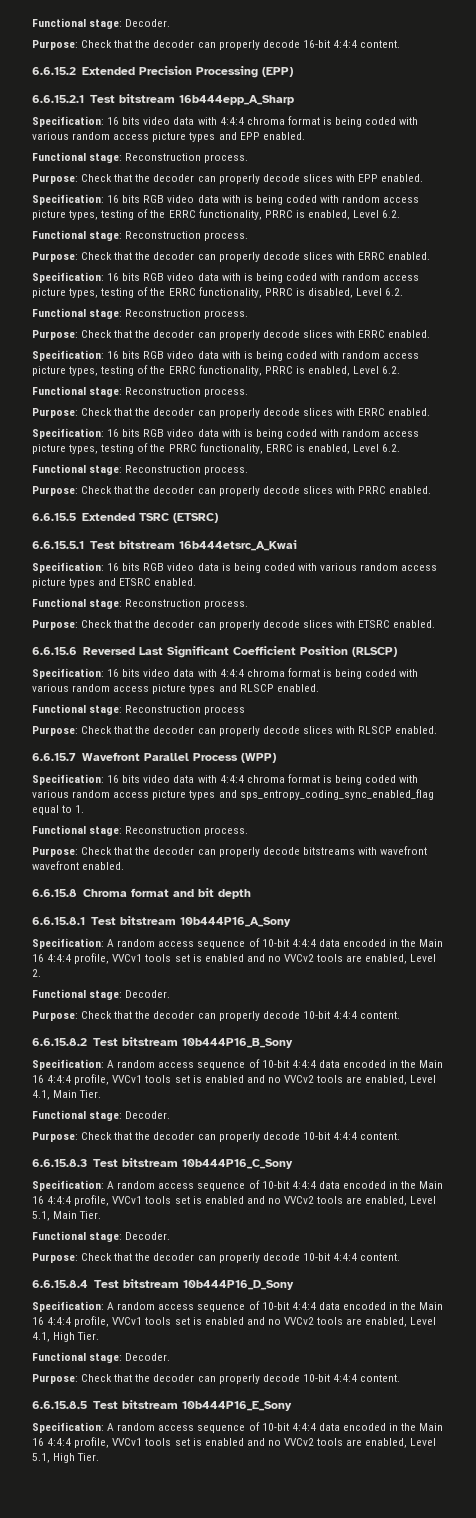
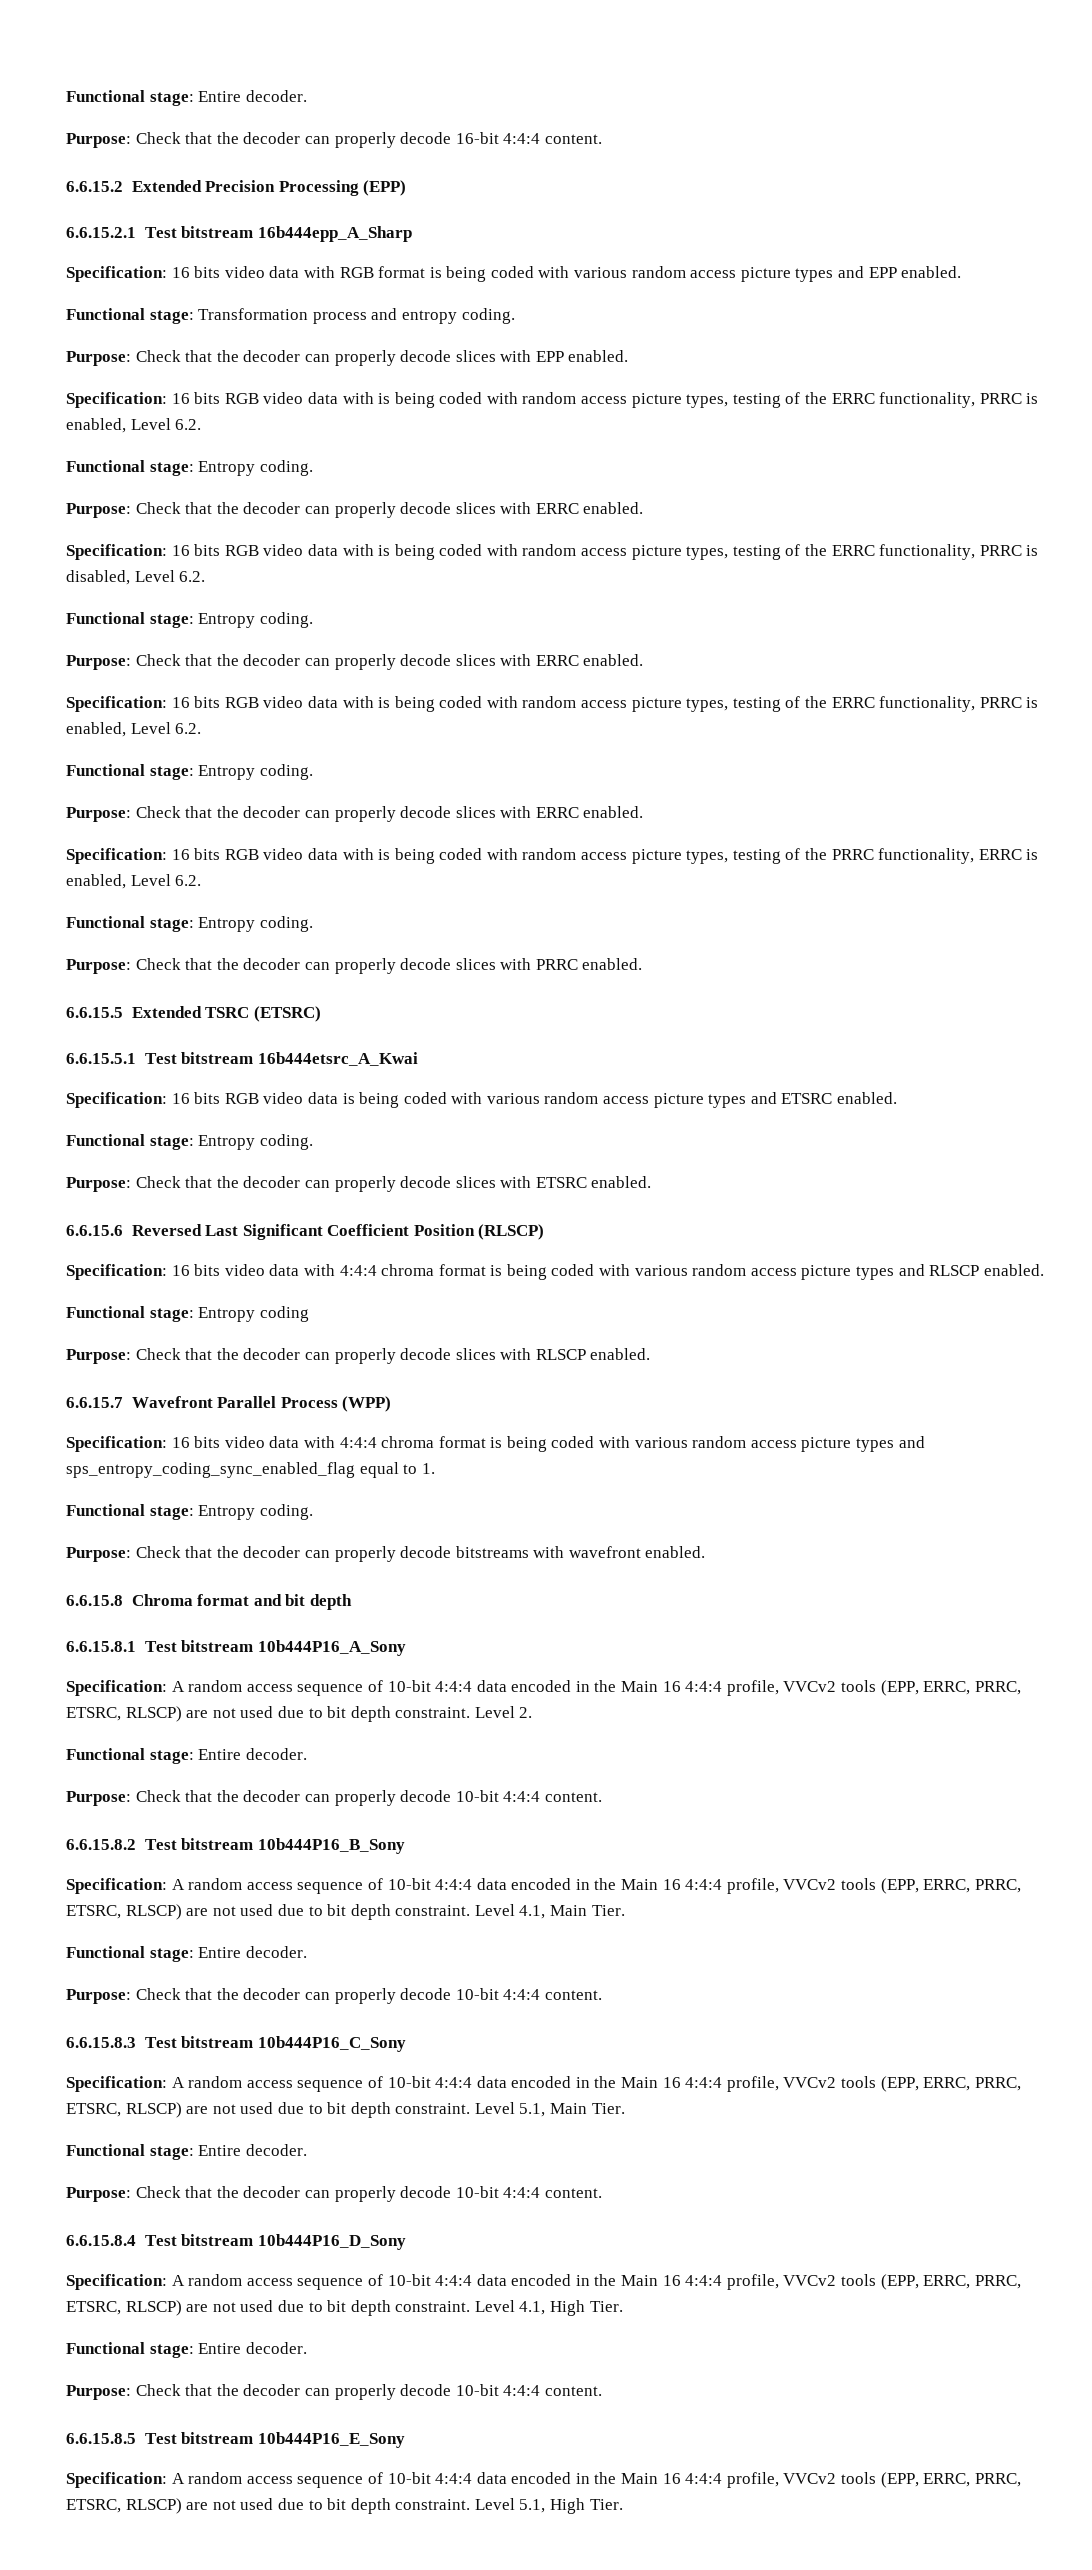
[32,18,171,29] Functional stage: Decoder. -> [66,90,307,106] Functional stage: Entire decoder.
[219,117,285,125] 4:4:4 chroma -> [339,267,374,278] RGB
[125,153,249,163] Reconstruction process. -> [198,308,515,324] Transformation process and entropy coding.
[125,231,249,241] Reconstruction process. -> [198,460,313,476] Entropy coding.
[125,309,249,319] Reconstruction process. -> [198,612,313,628] Entropy coding.
[125,387,249,397] Reconstruction process. -> [198,764,313,780] Entropy coding.
[125,465,249,475] Reconstruction process. -> [198,916,313,932] Entropy coding.
[125,599,249,609] Reconstruction process. -> [198,1134,313,1150] Entropy coding.
[125,705,246,715] Reconstruction process -> [198,1306,309,1322] Entropy coding
[125,826,249,836] Reconstruction process. -> [198,1504,313,1520] Entropy coding.
[32,861,79,870] wavefront -> (641, 1552) none
[112,954,408,964] VVCv1 tools set is enabled and no VVCv2 tools are enabled, -> [783,1680,1021,1696] [66,1706,471,1722] VVCv2 tools (EPP, ERRC, PRRC, ETSRC, RLSCP) are not used due to bit depth constraint.
[125,990,171,998] Decoder. -> [198,1748,307,1760] Entire decoder.
[112,1075,408,1085] VVCv1 tools set is enabled and no VVCv2 tools are enabled, -> [783,1878,1021,1894] [66,1904,471,1920] VVCv2 tools (EPP, ERRC, PRRC, ETSRC, RLSCP) are not used due to bit depth constraint.
[125,1111,171,1119] Decoder. -> [198,1946,307,1958] Entire decoder.
[112,1196,408,1206] VVCv1 tools set is enabled and no VVCv2 tools are enabled, -> [783,2076,1021,2092] [66,2102,471,2118] VVCv2 tools (EPP, ERRC, PRRC, ETSRC, RLSCP) are not used due to bit depth constraint.
[125,1232,171,1240] Decoder. -> [198,2144,307,2156] Entire decoder.
[112,1317,408,1327] VVCv1 tools set is enabled and no VVCv2 tools are enabled, -> [783,2274,1021,2290] [66,2300,471,2316] VVCv2 tools (EPP, ERRC, PRRC, ETSRC, RLSCP) are not used due to bit depth constraint.
[125,1353,171,1361] Decoder. -> [198,2342,307,2354] Entire decoder.
[112,1438,408,1448] VVCv1 tools set is enabled and no VVCv2 tools are enabled, -> [783,2472,1021,2488] [66,2498,471,2514] VVCv2 tools (EPP, ERRC, PRRC, ETSRC, RLSCP) are not used due to bit depth constraint.

